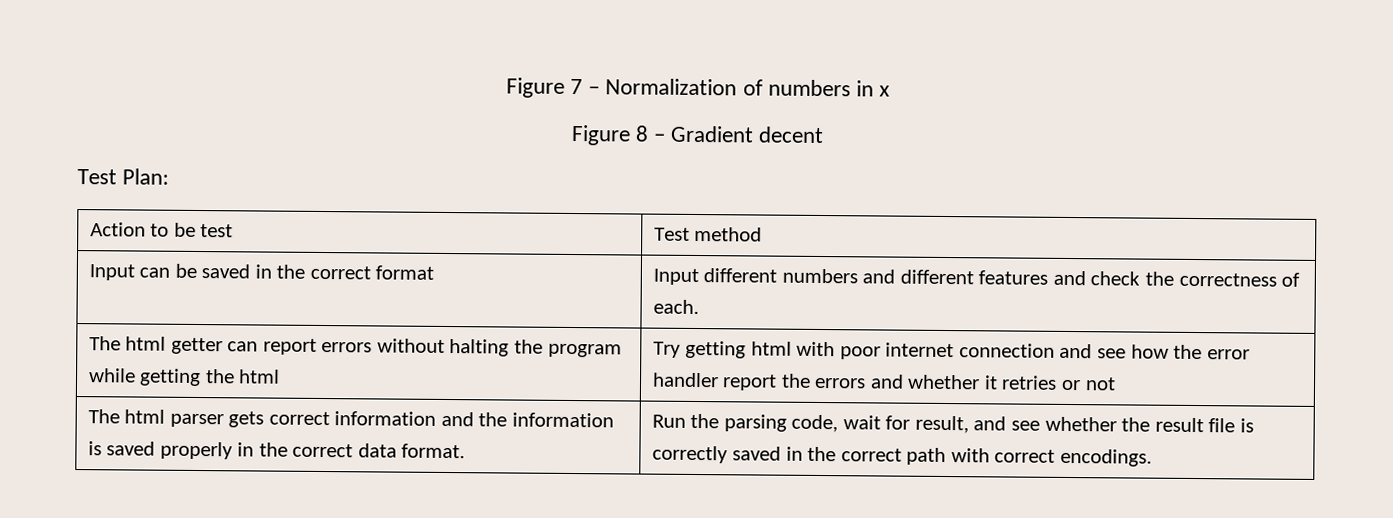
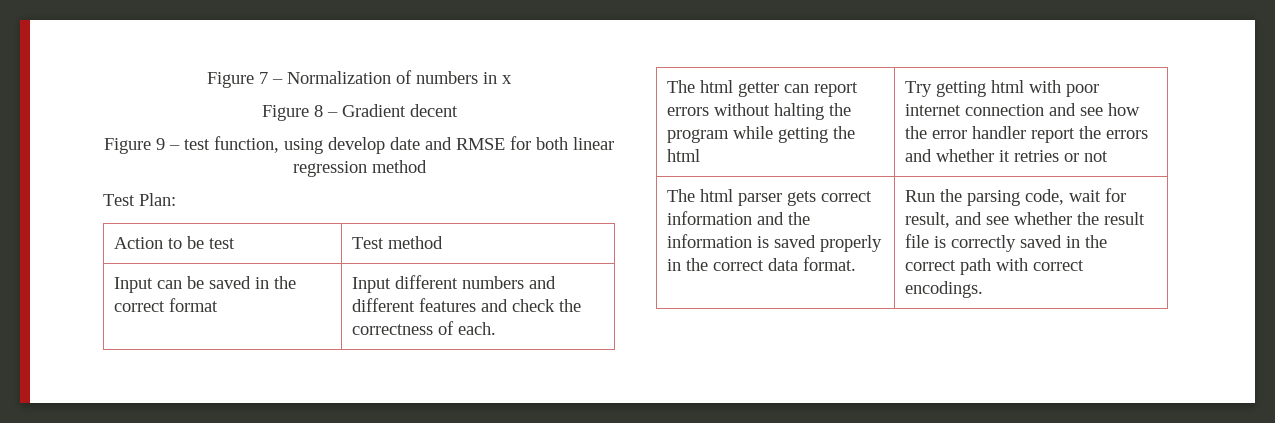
(825, 135) none -> [104,136,614,154] [292,160,427,177] // Figure 9 – test function, using develop date and RMSE for both linear regression method

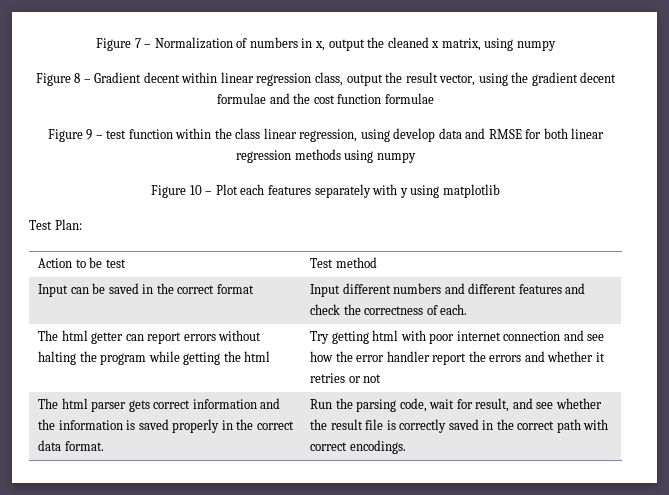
[502,75,512,84] x -> [315,37,556,51] x, output the cleaned x matrix, using numpy
[104,136,279,154] // Figure 9 – test function, -> [181,72,617,86] [217,93,434,104] [47,128,358,142] within linear regression class, output the result vector, using the gradient decent formulae and the cost function formulae // Figure 9 – test function within the class linear regression,
[390,137,420,150] date -> [438,128,462,139] data
[371,160,427,173] method -> [294,149,416,163] [151,184,500,198] methods using numpy // Figure 10 – Plot each features separately with y using matplotlib

